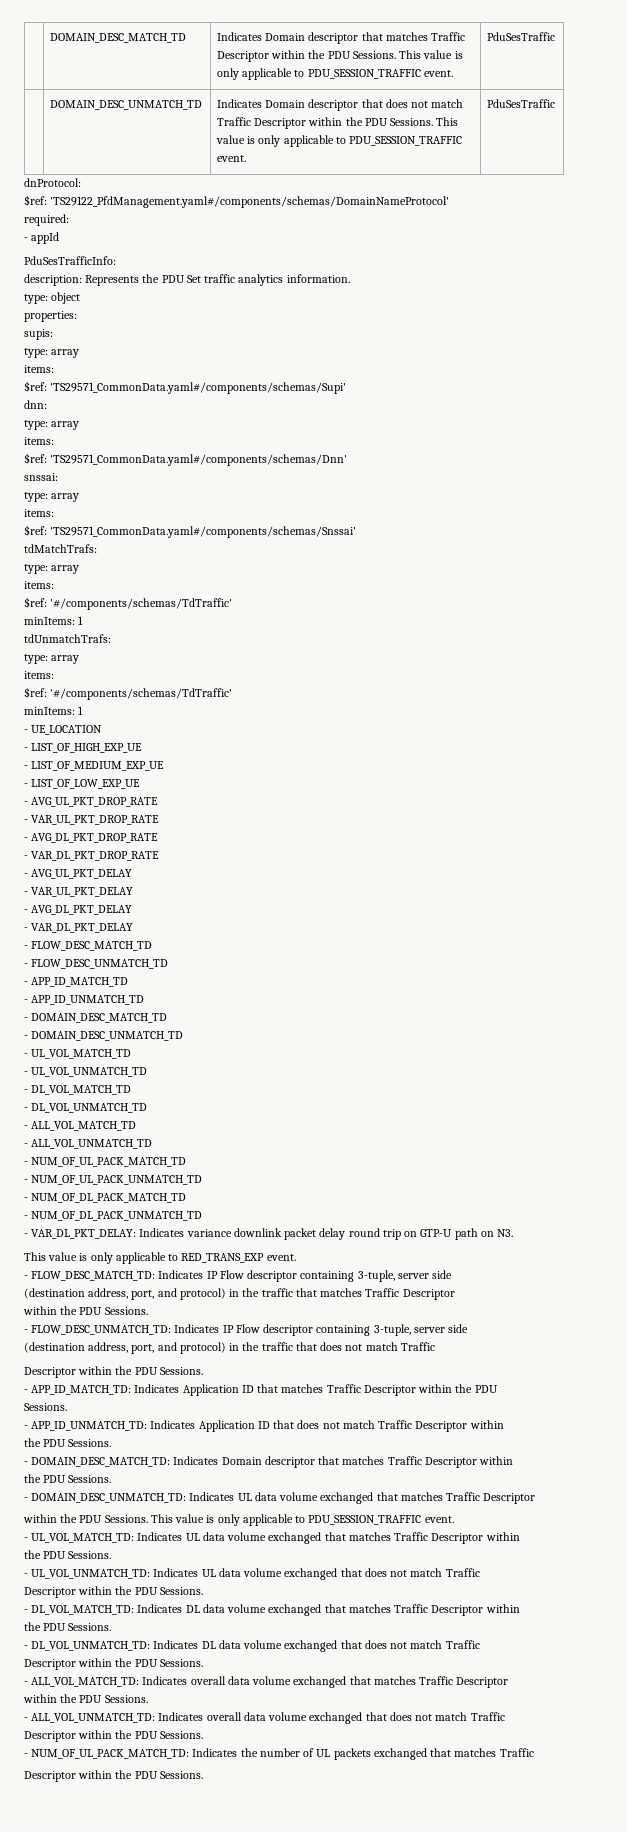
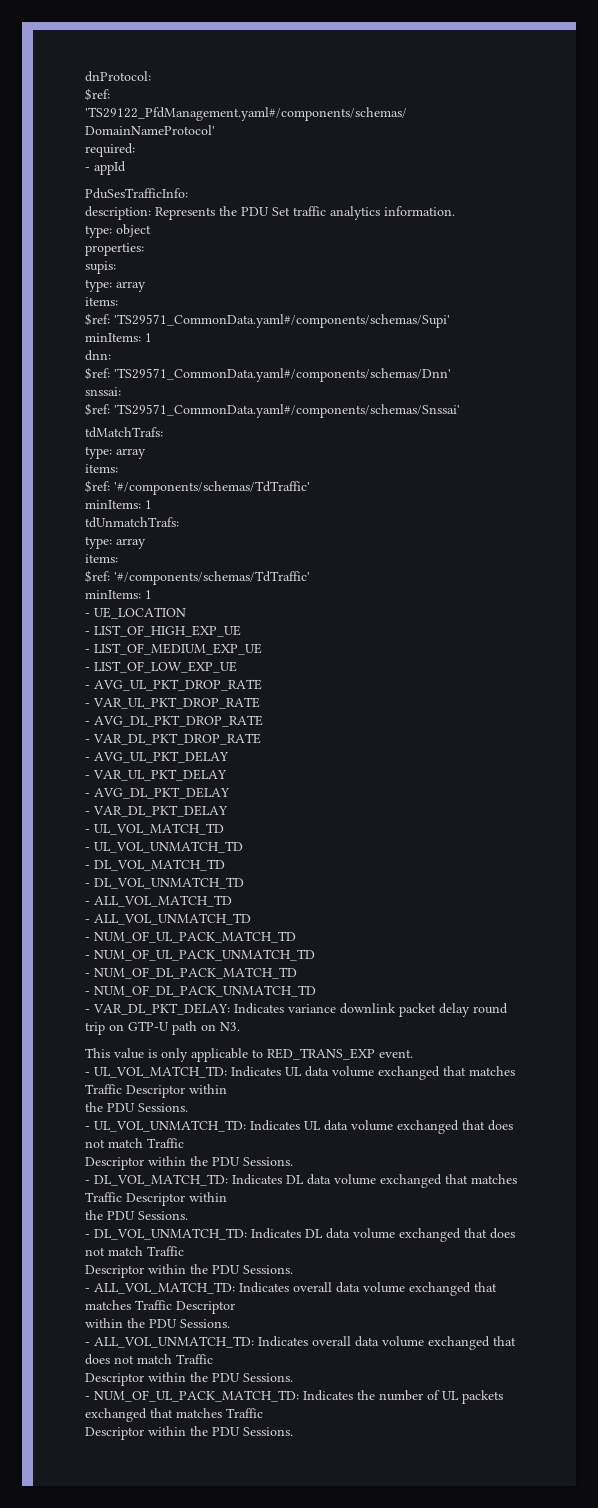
[49,33,186,43] [216,32,466,44] [216,50,463,62] [216,68,453,80] [486,32,555,41] [49,100,202,110] [216,99,464,111] [216,117,459,129] [215,135,463,147] [216,155,246,162] [486,99,555,108] | DOMAIN_DESC_MATCH_TD | Indicates Domain descriptor that matches Traffic Descriptor within the PDU Sessions. This value is only applicable to PDU_SESSION_TRAFFIC event. | PduSesTraffic // | DOMAIN_DESC_UNMATCH_TD | Indicates Domain descriptor that does not match Traffic Descriptor within the PDU Sessions. This value is only applicable to PDU_SESSION_TRAFFIC event. | PduSesTraffic // -> (85, 76) none
(347, 388) none -> [85,333,152,342] // minItems: 1
[24,420,80,430] [24,437,54,445] // type: array // items: -> (111, 355) none
[24,492,80,502] [24,509,54,517] // type: array // items: -> (121, 391) none
[24,941,153,951] [24,959,169,969] [24,977,129,987] [24,995,145,1005] [24,1013,168,1023] [24,1031,184,1041] // - FLOW_DESC_MATCH_TD // - FLOW_DESC_UNMATCH_TD // - APP_ID_MATCH_TD // - APP_ID_UNMATCH_TD // - DOMAIN_DESC_MATCH_TD // - DOMAIN_DESC_UNMATCH_TD -> (228, 811) none
[24,1270,453,1282] [24,1288,455,1300] [23,1306,148,1315] [24,1324,469,1336] [24,1342,435,1354] [24,1366,203,1378] [24,1384,498,1396] [24,1403,67,1411] [24,1420,504,1432] [24,1438,112,1447] [24,1456,514,1468] [24,1474,112,1483] [24,1492,536,1504] [23,1514,454,1526] // - FLOW_DESC_MATCH_TD: Indicates IP Flow descriptor containing 3-tuple, server side // (destination address, port, and protocol) in the traffic that matches Traffic Descriptor // within the PDU Sessions. // - FLOW_DESC_UNMATCH_TD: Indicates IP Flow descriptor containing 3-tuple, server side // (destination address, port, and protocol) in the traffic that does not match Traffic // Descriptor within the PDU Sessions. // - APP_ID_MATCH_TD: Indicates Application ID that matches Traffic Descriptor within the PDU // Sessions. // - APP_ID_UNMATCH_TD: Indicates Application ID that does not match Traffic Descriptor within // the PDU Sessions. // - DOMAIN_DESC_MATCH_TD: Indicates Domain descriptor that matches Traffic Descriptor within // the PDU Sessions. // - DOMAIN_DESC_UNMATCH_TD: Indicates UL data volume exchanged that matches Traffic Descriptor // within the PDU Sessions. This value is only applicable to PDU_SESSION_TRAFFIC event. -> (413, 1053) none

